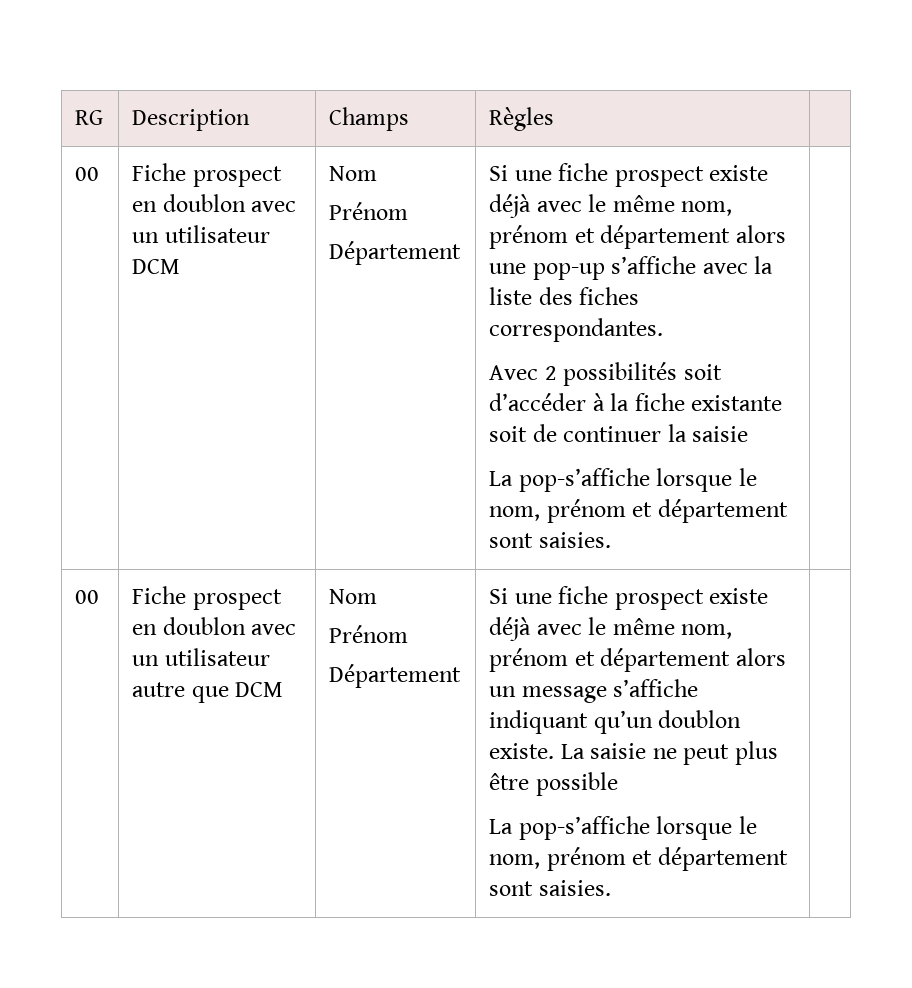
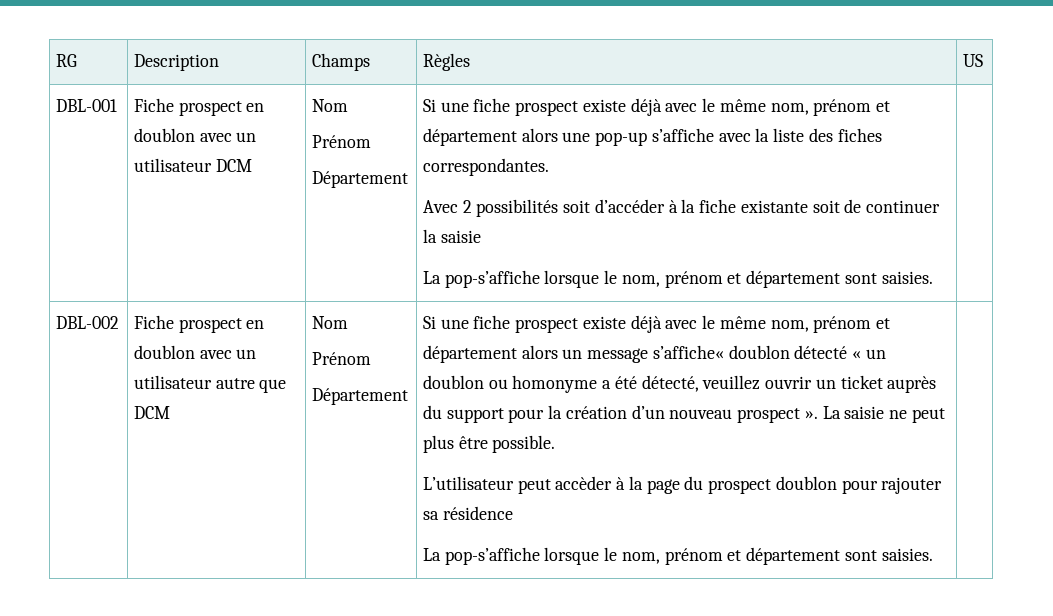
[75,167,100,181] // 00 -> [963,54,984,67] [56,99,118,112] US // DBL-001
[75,590,100,604] 00 -> [56,316,120,329] DBL-002
[613,679,699,697] [489,710,742,734] [489,743,555,759] s’affiche indiquant qu’un doublon existe. -> [652,345,886,359] [423,375,937,393] [423,405,818,423] s’affiche« doublon détecté « un doublon ou homonyme a été détecté, veuillez ouvrir un ticket auprès du support pour la création d’un nouveau prospect ».
[535,772,618,796] possible -> [492,435,556,453] [423,476,943,494] [423,506,513,520] possible. // L’utilisateur peut accèder à la page du prospect doublon pour rajouter sa résidence

